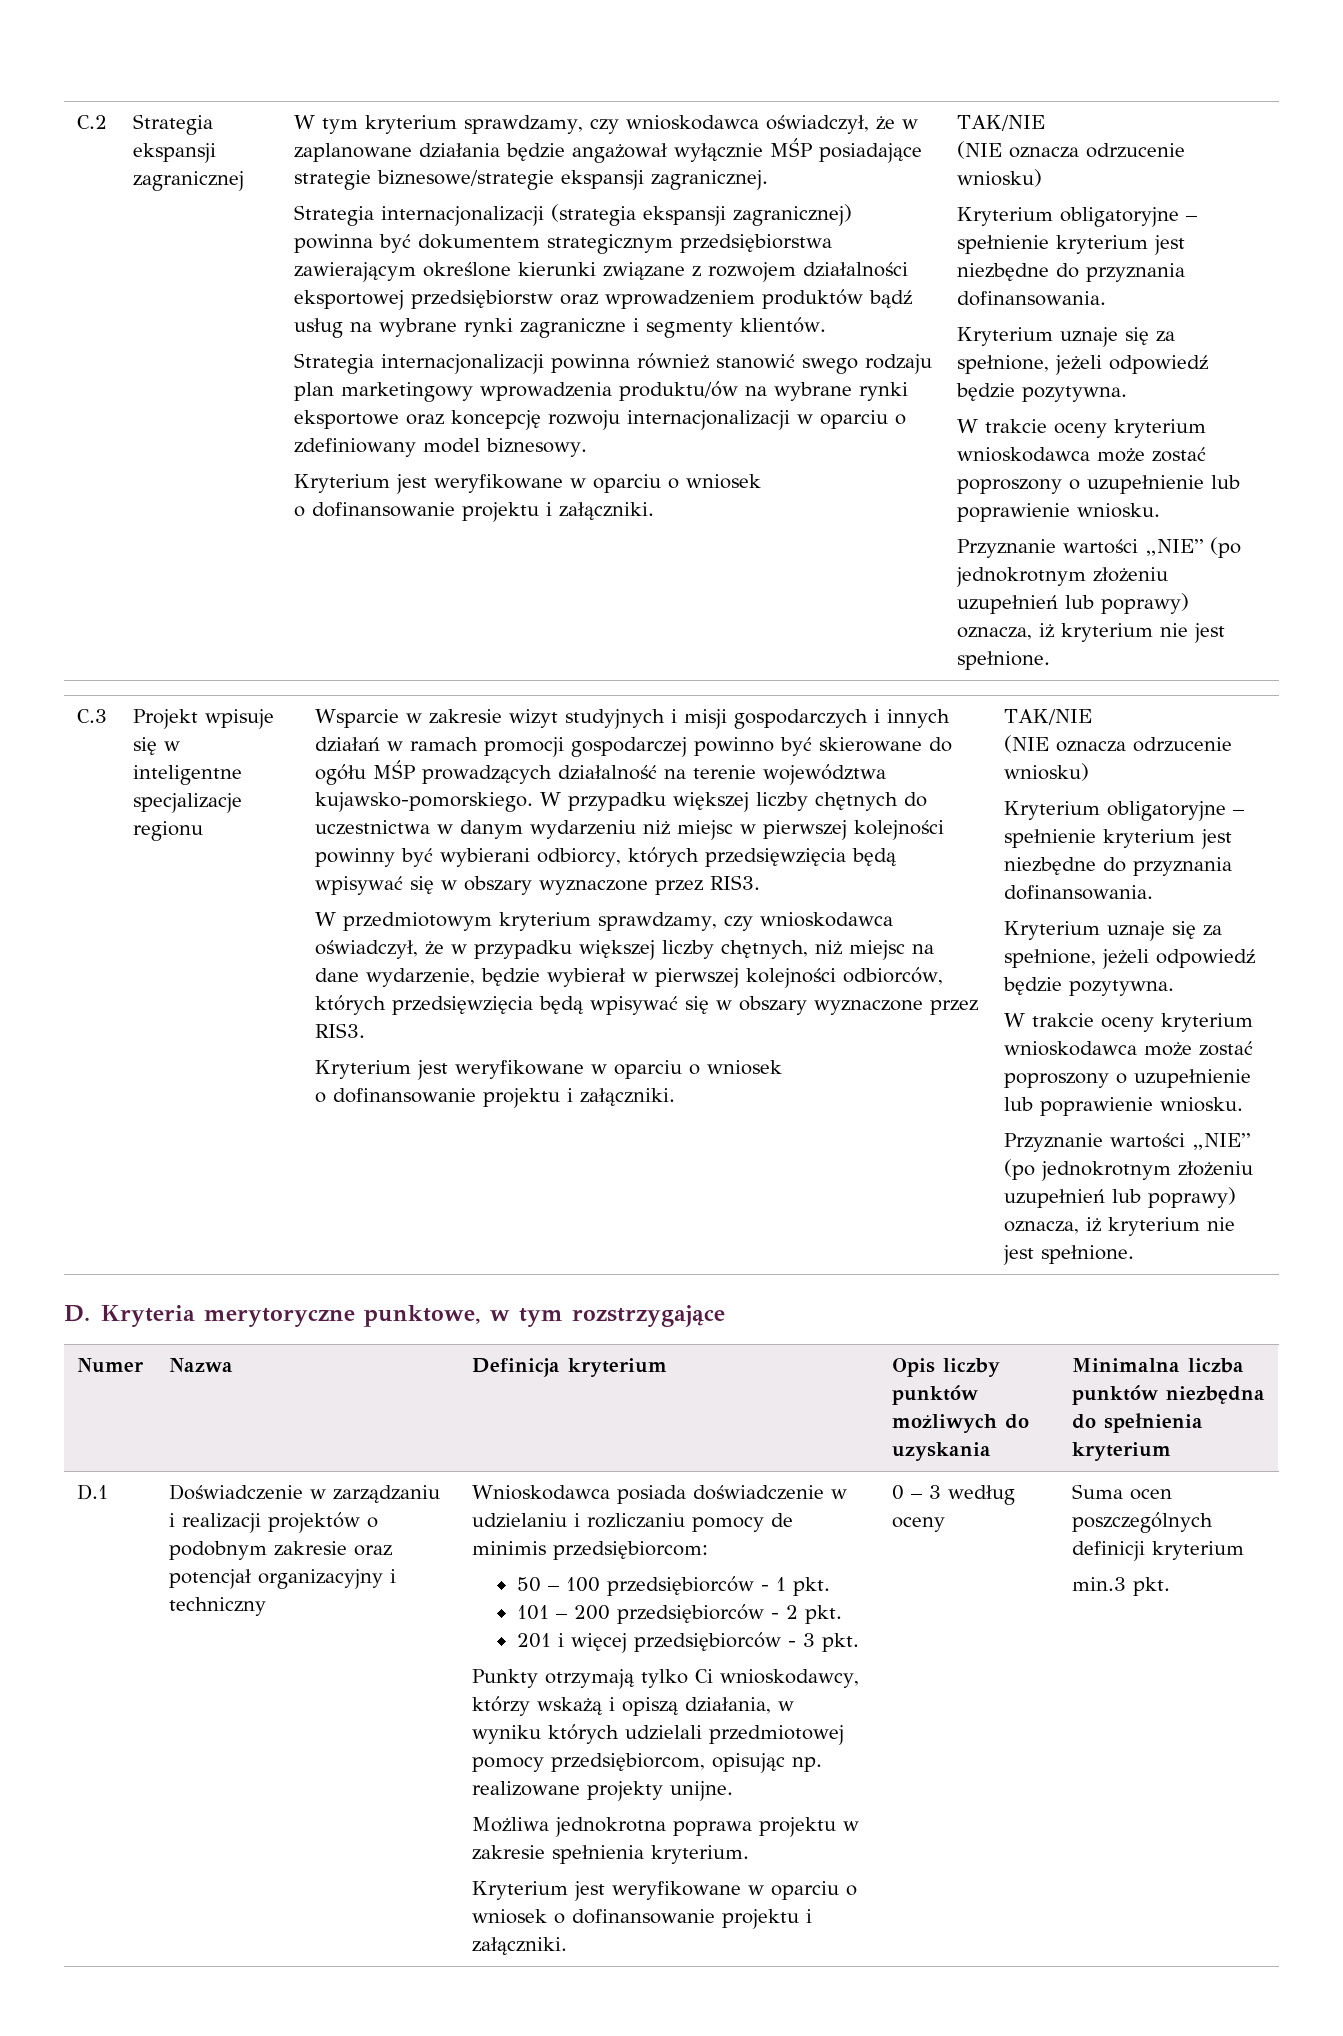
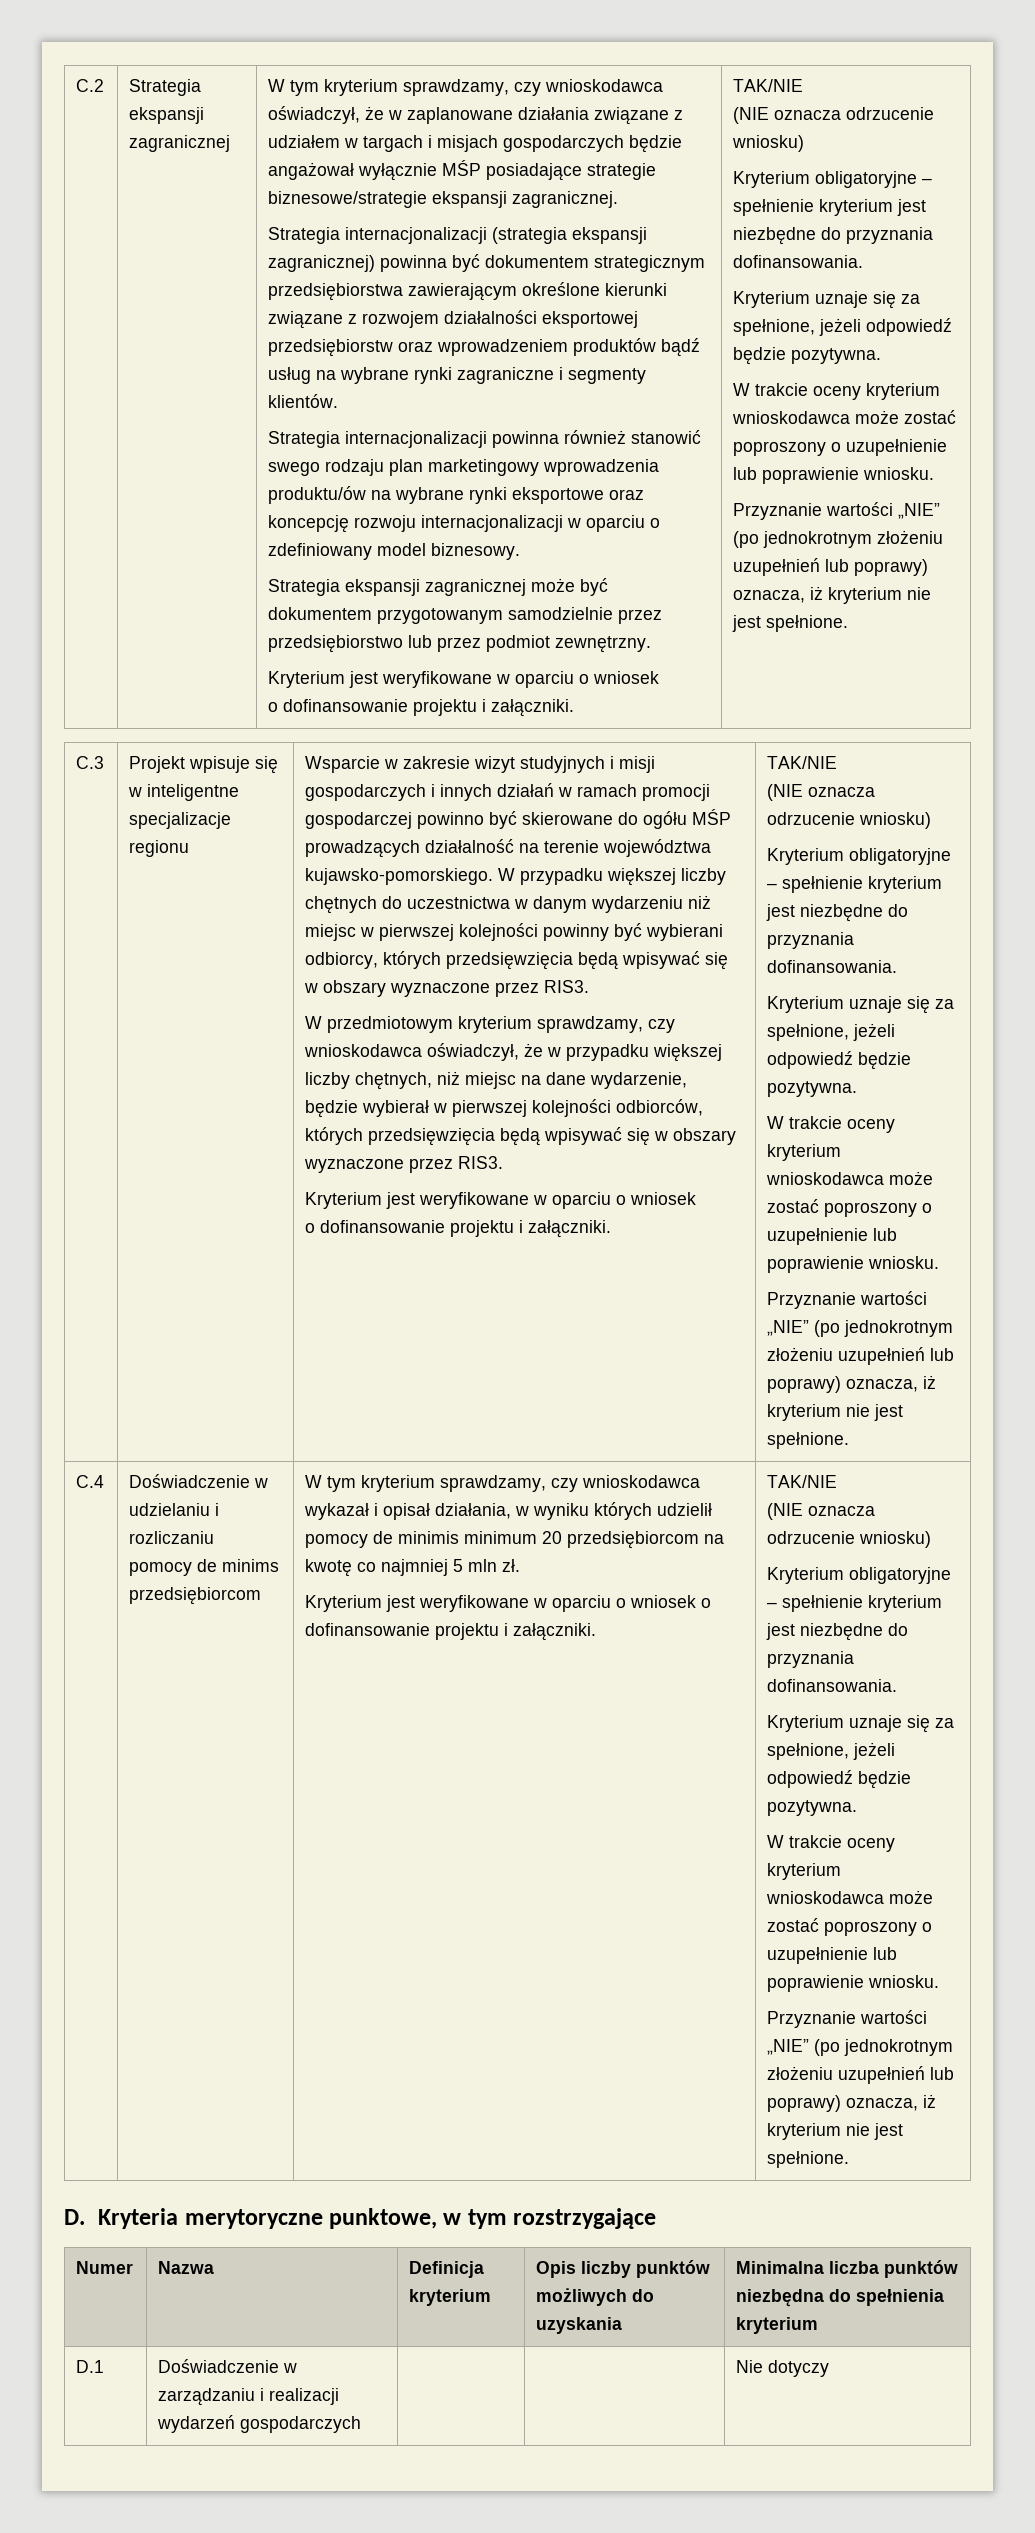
(500, 150) none -> [594,107,684,125] [268,135,625,152] związane z udziałem w targach i misjach gospodarczych
(587, 447) none -> [268,578,609,596] [268,607,663,624] [268,635,652,653] // Strategia ekspansji zagranicznej może być dokumentem przygotowanym samodzielnie przez przedsiębiorstwo lub przez podmiot zewnętrzny.
(1134, 1254) none -> [76,1475,105,1488] [129,1474,269,1488] [129,1503,220,1516] [129,1531,215,1544] [129,1559,280,1576] [129,1587,262,1605] [305,1475,701,1492] [304,1502,713,1520] [305,1531,725,1549] [305,1559,521,1577] [305,1595,712,1612] [305,1623,597,1641] [767,1475,838,1488] [767,1503,876,1520] [767,1531,932,1548] [767,1567,952,1584] [767,1595,943,1612] [766,1623,909,1641] [767,1651,855,1668] [767,1679,898,1692] [767,1715,955,1733] [767,1742,896,1760] [767,1770,912,1789] [767,1800,858,1816] [767,1835,896,1852] [767,1863,842,1880] [766,1890,934,1904] [767,1918,933,1936] [767,1947,898,1964] [767,1975,940,1992] [767,2010,928,2028] [767,2039,954,2056] [767,2066,955,2084] [767,2094,937,2112] [767,2123,904,2140] [767,2151,850,2168] // C.4 | Doświadczenie w udzielaniu i rozliczaniu pomocy de minims przedsiębiorcom | W tym kryterium sprawdzamy, czy wnioskodawca wykazał i opisał działania, w wyniku których udzielił pomocy de minimis minimum 20 przedsiębiorcom na kwotę co najmniej 5 mln zł. // Kryterium jest weryfikowane w oparciu o wniosek o dofinansowanie projektu i załączniki. | TAK/NIE // (NIE oznacza odrzucenie wniosku) // Kryterium obligatoryjne – spełnienie kryterium jest niezbędne do przyznania dofinansowania. // Kryterium uznaje się za spełnione, jeżeli odpowiedź będzie pozytywna. // W trakcie oceny kryterium wnioskodawca może zostać poproszony o uzupełnienie lub poprawienie wniosku. // Przyznanie wartości „NIE” (po jednokrotnym złożeniu uzupełnień lub poprawy) oznacza, iż kryterium nie jest spełnione.
[267,1512,378,1533] [168,1541,392,1560] [168,1569,396,1589] [168,1597,266,1616] [471,1485,847,1504] [471,1513,793,1532] [471,1541,708,1560] [516,1576,830,1596] [516,1604,842,1624] [516,1632,859,1653] [471,1669,859,1689] [471,1696,794,1716] [471,1724,844,1745] [471,1753,822,1773] [471,1781,733,1801] [471,1817,859,1837] [471,1845,749,1864] [471,1881,857,1901] [471,1909,812,1929] [471,1937,567,1955] [891,1485,1015,1505] [891,1517,945,1532] [1071,1484,1172,1500] [1071,1512,1213,1533] [1071,1541,1244,1561] [1071,1577,1170,1596] projektów o podobnym zakresie oraz potencjał organizacyjny i techniczny | Wnioskodawca posiada doświadczenie w udzielaniu i rozliczaniu pomocy de minimis przedsiębiorcom: // 50 – 100 przedsiębiorców - 1 pkt. // 101 – 200 przedsiębiorców - 2 pkt. // 201 i więcej przedsiębiorców - 3 pkt. // Punkty otrzymają tylko Ci wnioskodawcy, którzy wskażą i opiszą działania, w wyniku których udzielali przedmiotowej pomocy przedsiębiorcom, opisując np. realizowane projekty unijne. // Możliwa jednokrotna poprawa projektu w zakresie spełnienia kryterium. // Kryterium jest weryfikowane w oparciu o wniosek o dofinansowanie projektu i załączniki. | 0 – 3 według oceny | Suma ocen poszczególnych definicji kryterium // min.3 pkt. -> [157,2415,362,2433] [736,2360,830,2377] wydarzeń gospodarczych | | | Nie dotyczy

